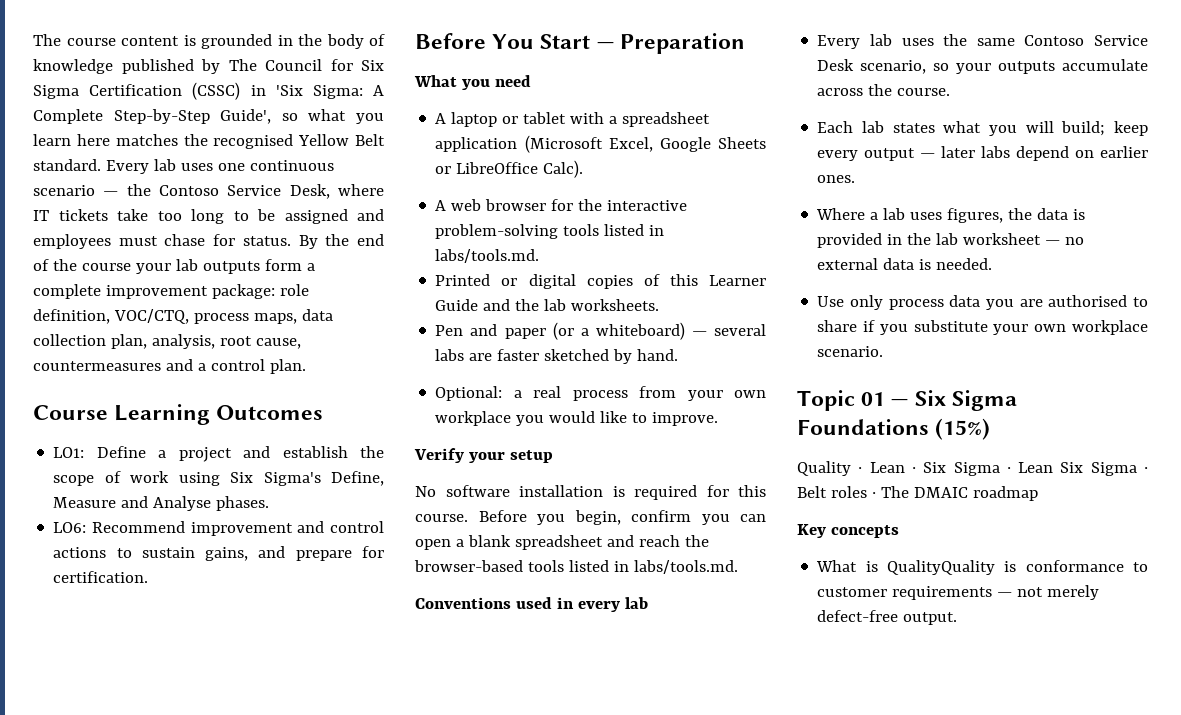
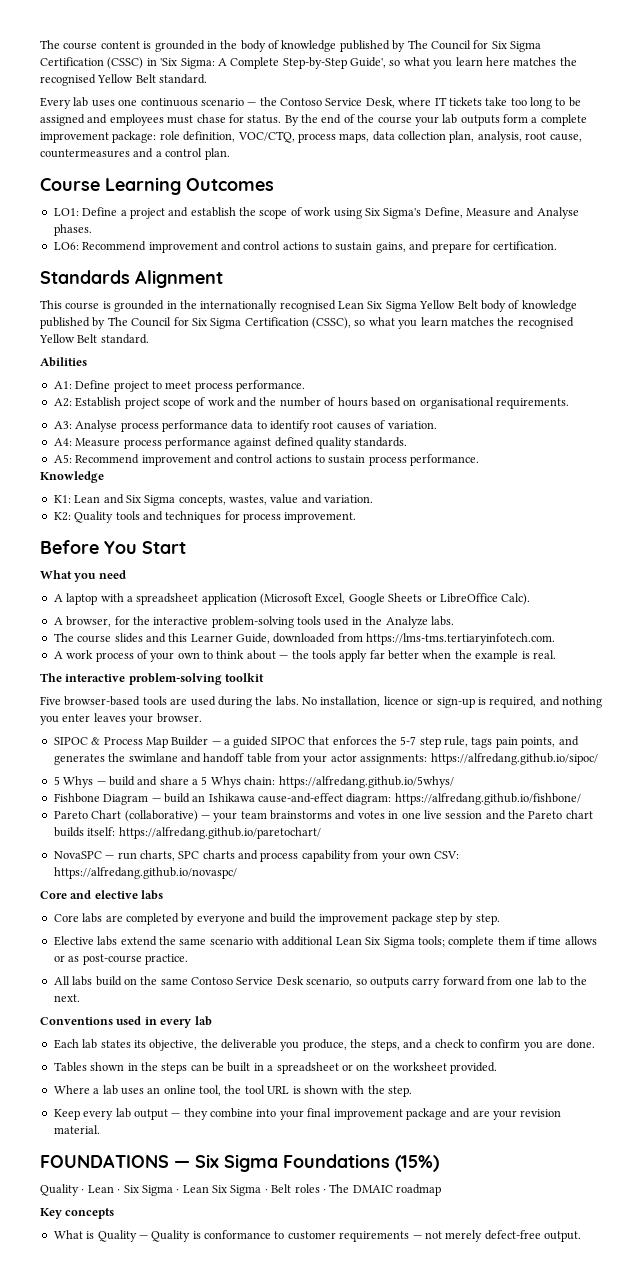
(101, 165) none -> (208, 79) //
(149, 577) none -> [40,270,223,288] [40,300,577,312] [40,317,574,329] [39,334,149,344] [40,357,87,367] [53,380,305,392] [53,397,569,409] [53,420,437,432] [53,437,408,449] [53,454,480,466] [40,471,104,483] [53,494,374,506] [53,511,357,523] // Standards Alignment // This course is grounded in the internationally recognised Lean Six Sigma Yellow Belt body of knowledge published by The Council for Six Sigma Certification (CSSC), so what you learn matches the recognised Yellow Belt standard. // Abilities // A1: Define project to meet process performance. // A2: Establish project scope of work and the number of hours based on organisational requirements. // A3: Analyse process performance data to identify root causes of variation. // A4: Measure process performance against defined quality standards. // A5: Recommend improvement and control actions to sustain process performance. // Knowledge // K1: Lean and Six Sigma concepts, wastes, value and variation. // K2: Quality tools and techniques for process improvement.
[596,33,745,54] — Preparation -> (186, 547) none
[502,112,567,124] or tablet -> (98, 599) none
[451,199,547,211] web browser -> [66,616,112,627] browser,
[604,224,665,236] [435,249,540,263] [435,274,766,289] [435,299,660,311] [435,322,766,340] [435,349,679,364] [435,386,766,401] [435,411,719,426] [414,448,553,463] [415,485,766,500] [415,510,766,525] [415,535,709,550] [414,560,738,574] listed in labs/tools.md. // Printed or digital copies of this Learner Guide and the lab worksheets. // Pen and paper (or a whiteboard) — several labs are faster sketched by hand. // Optional: a real process from your own workplace you would like to improve. // Verify your setup // No software installation is required for this course. Before you begin, confirm you can open a blank spreadsheet and reach the browser-based tools listed in labs/tools.md. -> [324,616,454,628] [53,633,556,645] [53,650,556,662] [40,673,265,685] [40,696,602,708] [40,713,202,725] [53,736,579,748] [53,753,598,765] [53,776,454,788] [53,793,581,805] [53,810,593,822] [53,827,321,839] [53,850,460,862] [53,867,237,879] [40,890,164,900] [53,913,500,925] [53,936,597,948] [53,954,188,965] [53,976,587,988] [53,994,80,1002] used in the Analyze labs. // The course slides and this Learner Guide, downloaded from https://lms-tms.tertiaryinfotech.com. // A work process of your own to think about — the tools apply far better when the example is real. // The interactive problem-solving toolkit // Five browser-based tools are used during the labs. No installation, licence or sign-up is required, and nothing you enter leaves your browser. // SIPOC & Process Map Builder — a guided SIPOC that enforces the 5-7 step rule, tags pain points, and generates the swimlane and handoff table from your actor assignments: https://alfredang.github.io/sipoc/ // 5 Whys — build and share a 5 Whys chain: https://alfredang.github.io/5whys/ // Fishbone Diagram — build an Ishikawa cause-and-effect diagram: https://alfredang.github.io/fishbone/ // Pareto Chart (collaborative) — your team brainstorms and votes in one live session and the Pareto chart builds itself: https://alfredang.github.io/paretochart/ // NovaSPC — run charts, SPC charts and process capability from your own CSV: https://alfredang.github.io/novaspc/ // Core and elective labs // Core labs are completed by everyone and build the improvement package step by step. // Elective labs extend the same scenario with additional Lean Six Sigma tools; complete them if time allows or as post-course practice. // All labs build on the same Contoso Service Desk scenario, so outputs carry forward from one lab to the next.
[817,34,1148,49] [817,59,1148,74] [817,84,951,96] [817,121,1148,136] [817,146,1148,161] [817,175,856,183] [816,208,1086,223] [817,233,1085,248] [817,258,993,270] [817,295,1148,310] [817,320,1148,335] [817,346,884,357] [797,390,886,411] Every lab uses the same Contoso Service Desk scenario, so your outputs accumulate across the course. // Each lab states what you will build; keep every output — later labs depend on earlier ones. // Where a lab uses figures, the data is provided in the lab worksheet — no external data is needed. // Use only process data you are authorised to share if you substitute your own workplace scenario. // Topic 01 -> [53,1039,595,1051] [53,1062,498,1074] [53,1085,412,1097] [53,1108,562,1120] [53,1125,100,1134] [40,1154,169,1168] Each lab states its objective, the deliverable you produce, the steps, and a check to confirm you are done. // Tables shown in the steps can be built in a spreadsheet or on the worksheet provided. // Where a lab uses an online tool, the tool URL is shown with the step. // Keep every lab output — they combine into your final improvement package and are your revision material. // FOUNDATIONS
[887,560,996,575] QualityQuality -> [97,1230,191,1242] Quality — Quality

